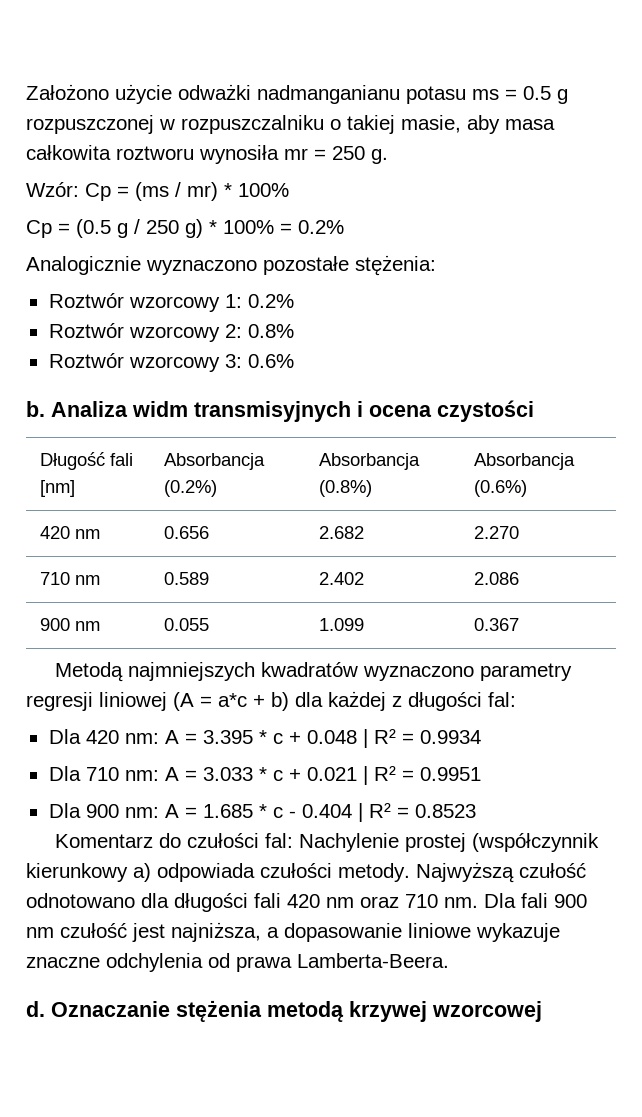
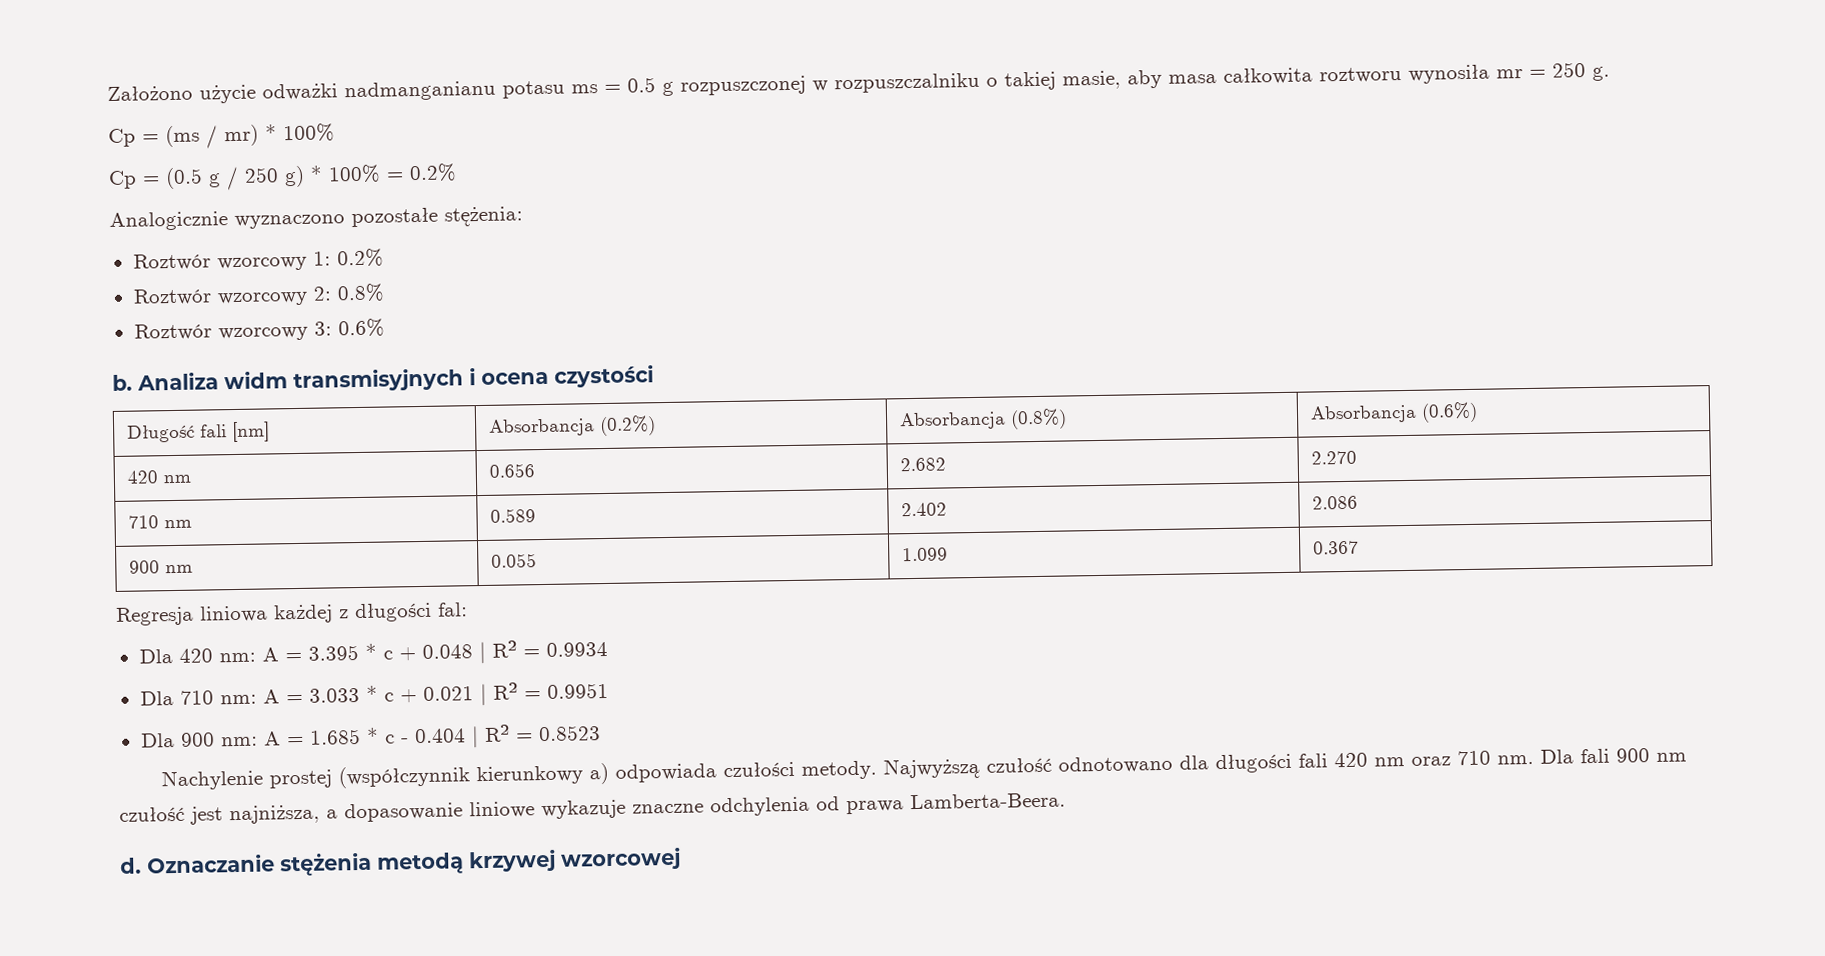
[26,182,79,197] Wzór: -> (1610, 73) none
[55,662,573,682] [26,692,323,711] Metodą najmniejszych kwadratów wyznaczono parametry regresji liniowej (A = a*c + b) dla -> [116,605,268,626] Regresja liniowa
[55,833,294,848] Komentarz do czułości fal: -> (601, 733) none

